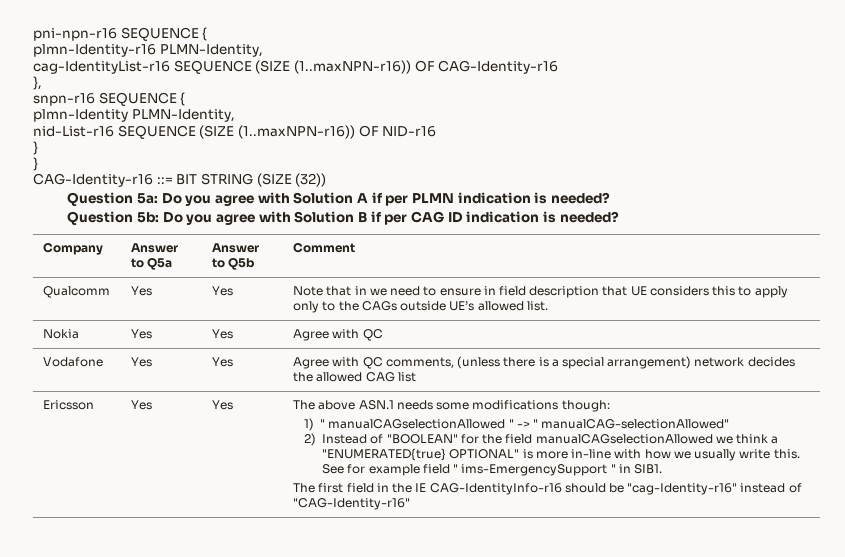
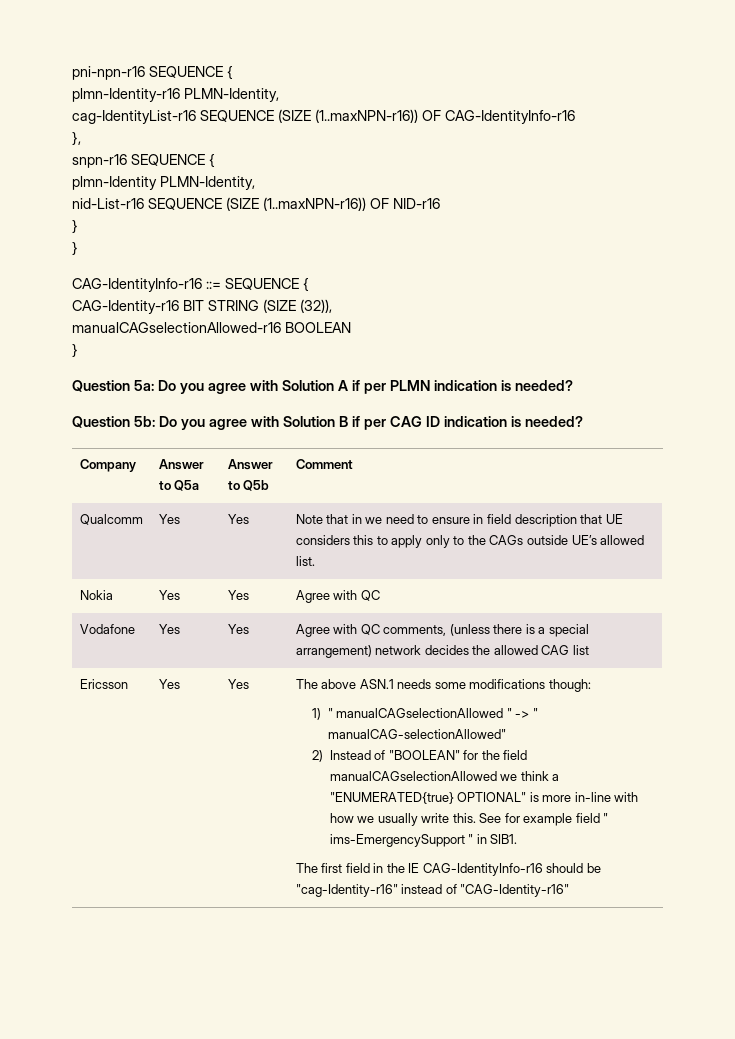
[438,60,559,74] CAG-Identity-r16 -> [445,110,575,124] CAG-IdentityInfo-r16
[33,173,173,187] // CAG-Identity-r16 ::= -> [72,277,309,292] [72,300,179,314] // CAG-IdentityInfo-r16 ::= SEQUENCE { // CAG-Identity-r16
[295,173,327,187] (32)) -> [300,299,332,313] [72,322,351,333] [72,343,78,358] (32)), // manualCAGselectionAllowed-r16 BOOLEAN // }

